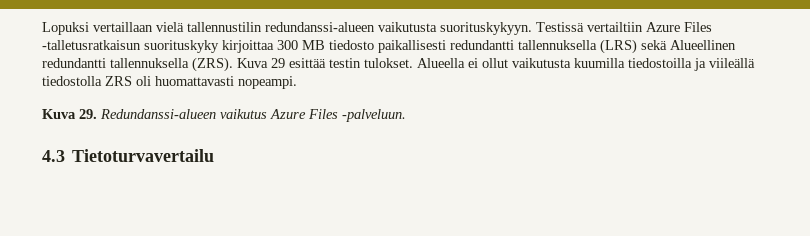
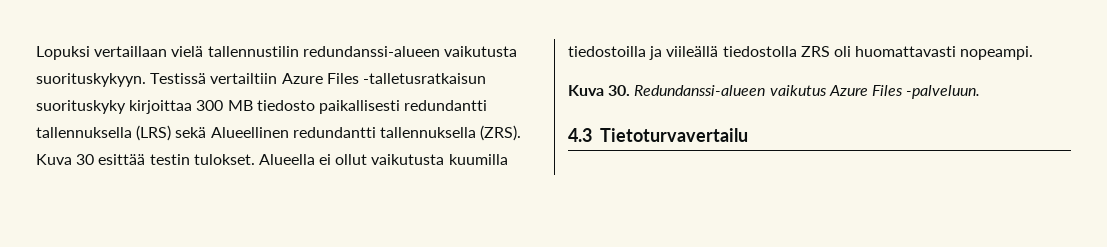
[271,58,285,68] 29 -> [76,154,95,165] 30
[79,109,97,119] 29. -> [608,85,631,96] 30.

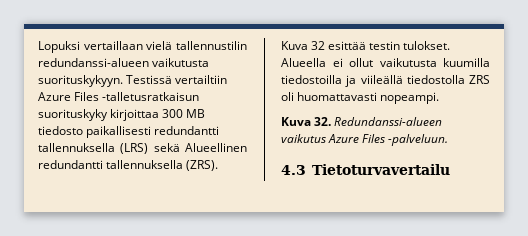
[76,154,95,165] 30 -> [311,41,326,50] 32
[608,85,631,96] 30. -> [314,117,332,126] 32.

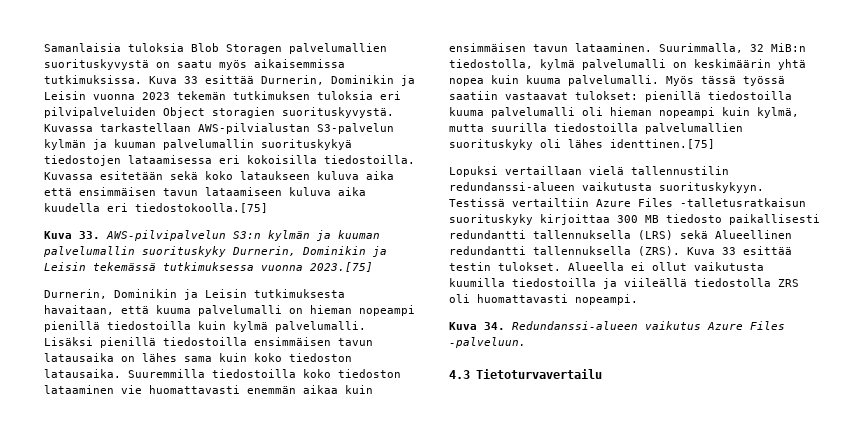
(38, 47) none -> [44,43,387,54] [44,59,345,70] [44,75,415,86] [44,91,401,100] [44,107,394,118] [44,123,394,134] [44,139,352,150] [44,155,415,166] [44,171,394,180] [44,187,366,196] [44,203,268,213] [44,230,380,241] [43,246,387,257] [44,262,373,272] [44,289,345,300] [44,305,415,316] [44,321,366,332] [44,337,373,348] [44,353,352,362] [44,369,401,378] [44,385,373,394] [449,43,806,53] [449,59,806,70] [449,75,785,86] [449,91,792,102] [449,107,799,118] [449,123,743,134] [449,139,715,150] Samanlaisia tuloksia Blob Storagen palvelumallien suorituskyvystä on saatu myös aikaisemmissa tutkimuksissa. Kuva 33 esittää Durnerin, Dominikin ja Leisin vuonna 2023 tekemän tutkimuksen tuloksia eri pilvipalveluiden Object storagien suorituskyvystä. Kuvassa tarkastellaan AWS-pilvialustan S3-palvelun kylmän ja kuuman palvelumallin suorituskykyä tiedostojen lataamisessa eri kokoisilla tiedostoilla. Kuvassa esitetään sekä koko lataukseen kuluva aika että ensimmäisen tavun lataamiseen kuluva aika kuudella eri tiedostokoolla.[75] // Kuva 33. AWS-pilvipalvelun S3:n kylmän ja kuuman palvelumallin suorituskyky Durnerin, Dominikin ja Leisin tekemässä tutkimuksessa vuonna 2023.[75] // Durnerin, Dominikin ja Leisin tutkimuksesta havaitaan, että kuuma palvelumalli on hieman nopeampi pienillä tiedostoilla kuin kylmä palvelumalli. Lisäksi pienillä tiedostoilla ensimmäisen tavun latausaika on lähes sama kuin koko tiedoston latausaika. Suuremmilla tiedostoilla koko tiedoston lataaminen vie huomattavasti enemmän aikaa kuin ensimmäisen tavun lataaminen. Suurimmalla, 32 MiB:n tiedostolla, kylmä palvelumalli on keskimäärin yhtä nopea kuin kuuma palvelumalli. Myös tässä työssä saatiin vastaavat tulokset: pienillä tiedostoilla kuuma palvelumalli oli hieman nopeampi kuin kylmä, mutta suurilla tiedostoilla palvelumallien suorituskyky oli lähes identtinen.[75] //
[311,41,326,50] 32 -> [722,247,736,255] 33
[314,117,332,126] 32. -> [484,322,505,330] 34.

